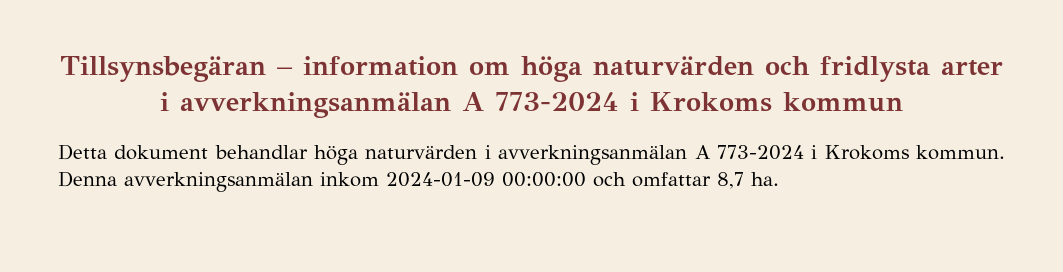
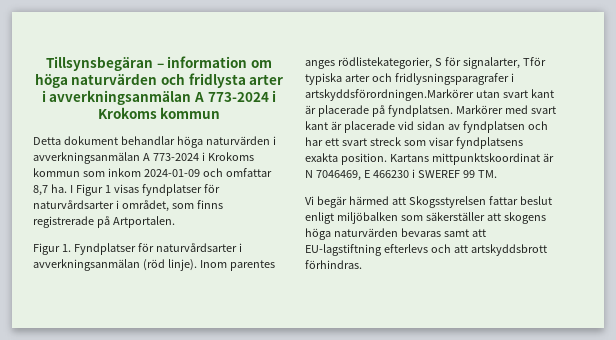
[916,145,1006,160] [58,171,313,192] kommun. Denna avverkningsanmälan -> [33,168,105,177] kommun som
[502,172,586,187] 00:00:00 -> (200, 173) none
(779, 179) none -> [69,184,220,196] [33,200,223,212] [33,216,175,228] [33,243,242,255] [33,259,275,271] [305,57,546,69] [305,73,514,85] [305,89,554,101] [305,105,556,117] [305,121,548,133] [305,137,523,149] [305,153,554,165] [305,169,497,181] [305,196,552,208] [305,212,546,224] [305,228,486,240] [305,244,547,256] [305,260,362,269] I Figur 1 visas fyndplatser för naturvårdsarter i området, som finns registrerade på Artportalen. // Figur 1. Fyndplatser för naturvårdsarter i avverkningsanmälan (röd linje). Inom parentes anges rödlistekategorier, S för signalarter, Tför typiska arter och fridlysningsparagrafer i artskyddsförordningen.Markörer utan svart kant är placerade på fyndplatsen. Markörer med svart kant är placerade vid sidan av fyndplatsen och har ett svart streck som visar fyndplatsens exakta position. Kartans mittpunktskoordinat är N 7046469, E 466230 i SWEREF 99 TM. // Vi begär härmed att Skogsstyrelsen fattar beslut enligt miljöbalken som säkerställer att skogens höga naturvärden bevaras samt att EU-lagstiftning efterlevs och att artskyddsbrott förhindras.

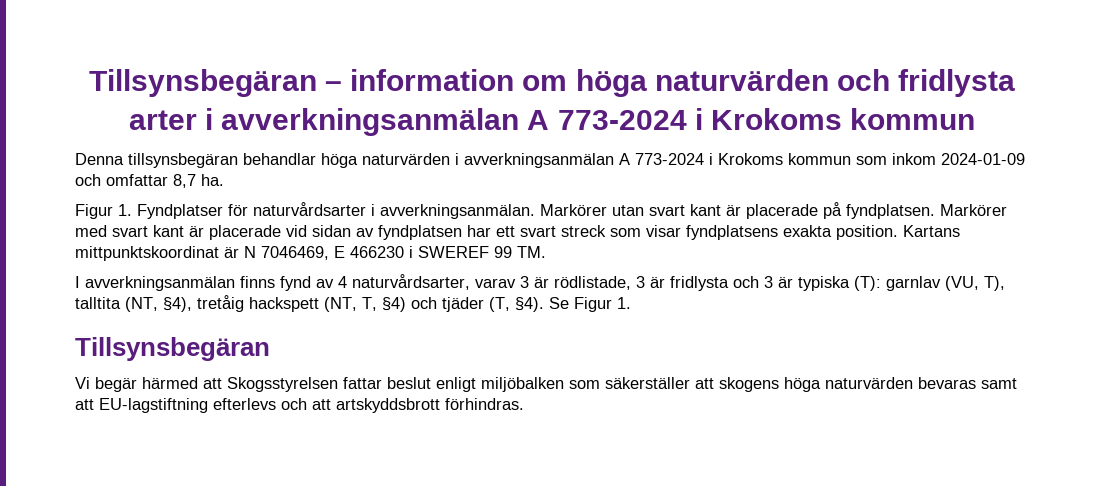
[33,136,118,145] Detta dokument -> [75,153,238,168] Denna tillsynsbegäran
[69,184,220,196] [33,200,223,212] [33,216,175,228] I Figur 1 visas fyndplatser för naturvårdsarter i området, som finns registrerade på Artportalen. -> (224, 180) none
[33,259,275,271] [305,57,546,69] [305,73,514,85] [305,89,474,101] avverkningsanmälan (röd linje). Inom parentes anges rödlistekategorier, S för signalarter, Tför typiska arter och fridlysningsparagrafer i artskyddsförordningen.Markörer -> [380,204,607,219] avverkningsanmälan. Markörer
[527,121,548,130] och -> (462, 232) none
(497, 174) none -> [75,274,1005,291] [75,295,631,312] [75,337,270,361] // I avverkningsanmälan finns fynd av 4 naturvårdsarter, varav 3 är rödlistade, 3 är fridlysta och 3 är typiska (T): garnlav (VU, T), talltita (NT, §4), tretåig hackspett (NT, T, §4) och tjäder (T, §4). Se Figur 1. // Tillsynsbegäran

